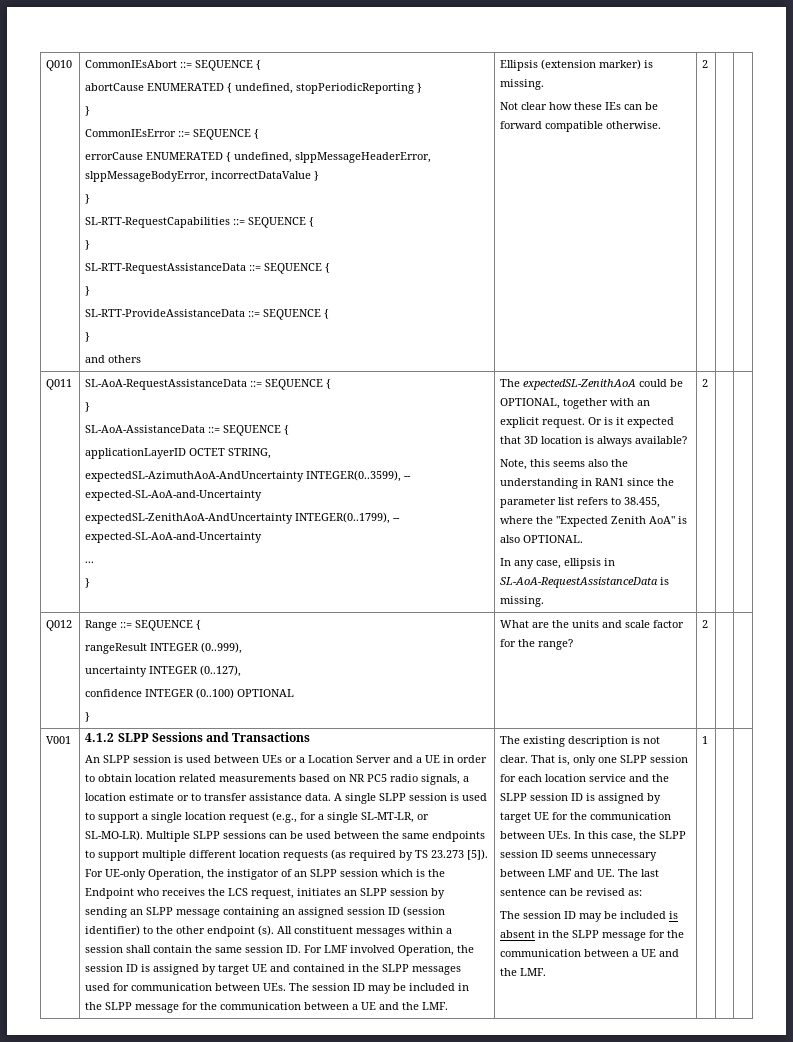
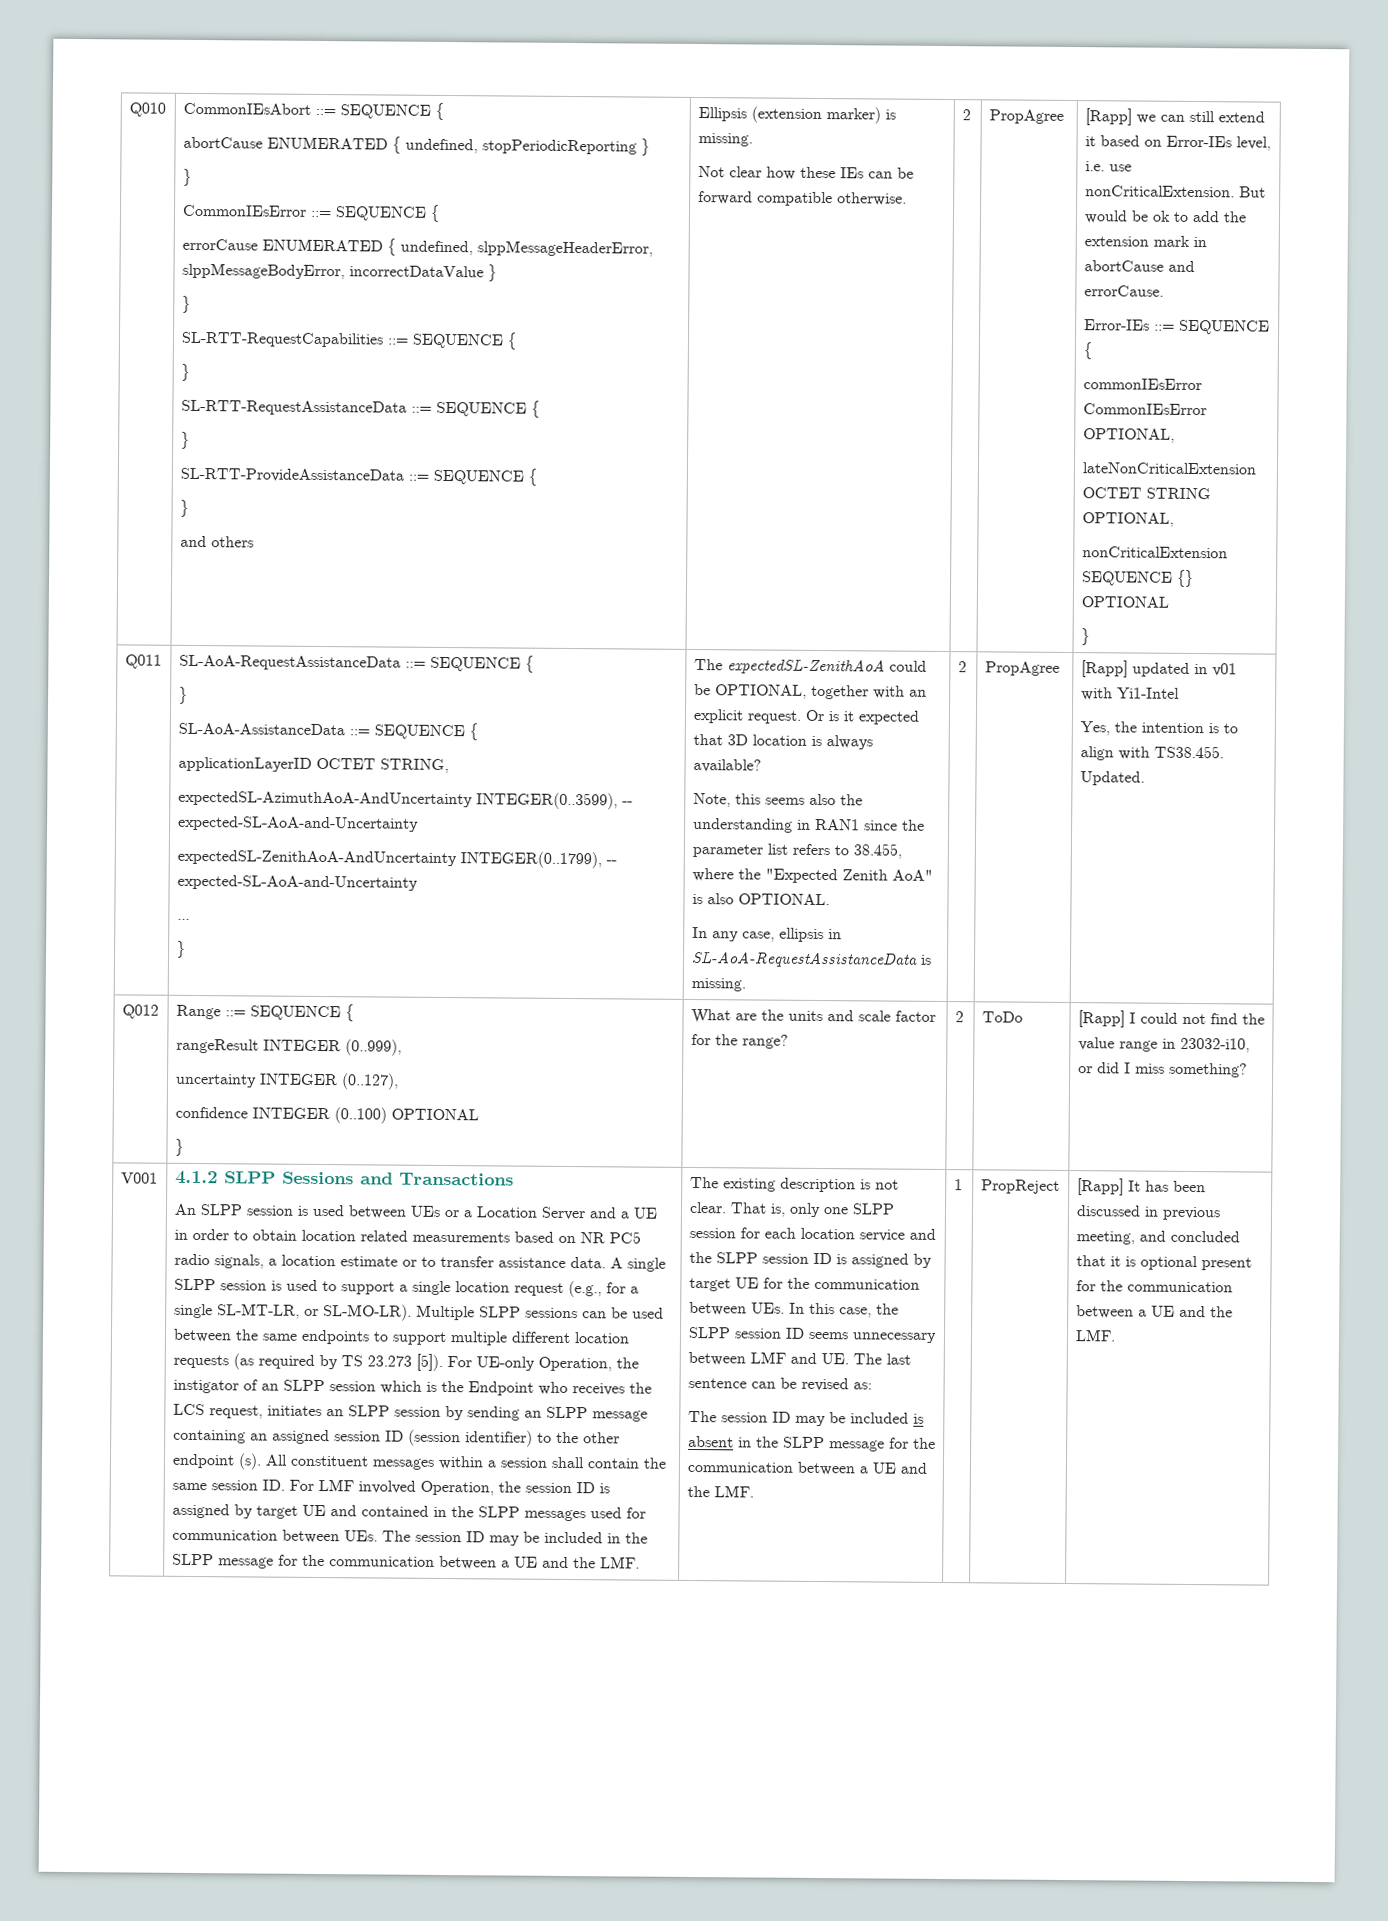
(709, 64) | -> [988,109,1064,124] [1084,108,1265,126] [1084,135,1271,151] [1084,161,1132,172] [1084,185,1266,198] [1083,210,1247,224] [1083,235,1207,248] [1083,260,1195,272] [1083,285,1164,297] [1083,319,1270,335] [1082,342,1092,360] [1082,378,1202,391] [1082,403,1207,416] [1082,428,1175,443] [1081,462,1257,475] [1081,487,1211,500] [1081,512,1174,527] [1081,546,1228,559] [1081,569,1194,587] [1080,596,1169,608] [1080,628,1090,646] PropAgree | [Rapp] we can still extend it based on Error-IEs level, i.e. use nonCriticalExtension. But would be ok to add the extension mark in abortCause and errorCause. // Error-IEs ::= SEQUENCE { // commonIEsError CommonIEsError OPTIONAL, // lateNonCriticalExtension OCTET STRING OPTIONAL, // nonCriticalExtension SEQUENCE {} OPTIONAL // }
(709, 383) | -> [984,661,1060,676] [1080,660,1237,678] [1080,687,1180,701] [1079,721,1238,736] [1079,745,1224,761] [1079,771,1145,786] PropAgree | [Rapp] updated in v01 with Yi1-Intel // Yes, the intention is to align with TS38.455. Updated.
(709, 624) | -> [981,1011,1023,1023] [1077,1010,1265,1028] [1077,1037,1250,1053] [1077,1062,1248,1078] ToDo | [Rapp] I could not find the value range in 23032-i10, or did I miss something?
(709, 740) | -> [980,1179,1060,1194] [1076,1178,1206,1196] [1075,1205,1221,1221] [1075,1230,1240,1245] [1075,1255,1252,1271] [1075,1280,1233,1293] [1075,1305,1233,1319] [1074,1329,1116,1342] PropReject | [Rapp] It has been discussed in previous meeting, and concluded that it is optional present for the communication between a UE and the LMF.

